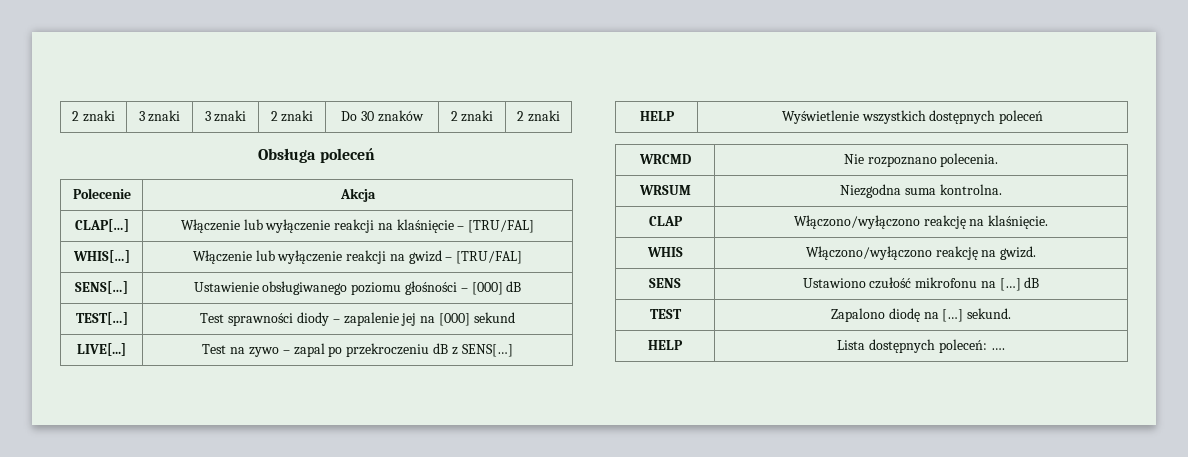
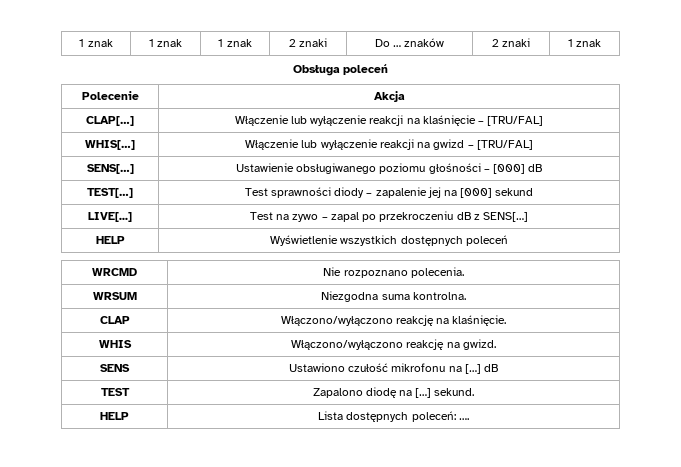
[72,110,115,122] [138,110,181,122] [204,110,247,122] 2 znaki | 3 znaki | 3 znaki -> [79,39,113,47] [148,39,183,47] [218,39,252,47] 1 znak | 1 znak | 1 znak
[361,111,374,121] 30 -> [393,45,401,47] …
[517,110,560,122] 2 znaki -> [567,39,602,47] 1 znak

